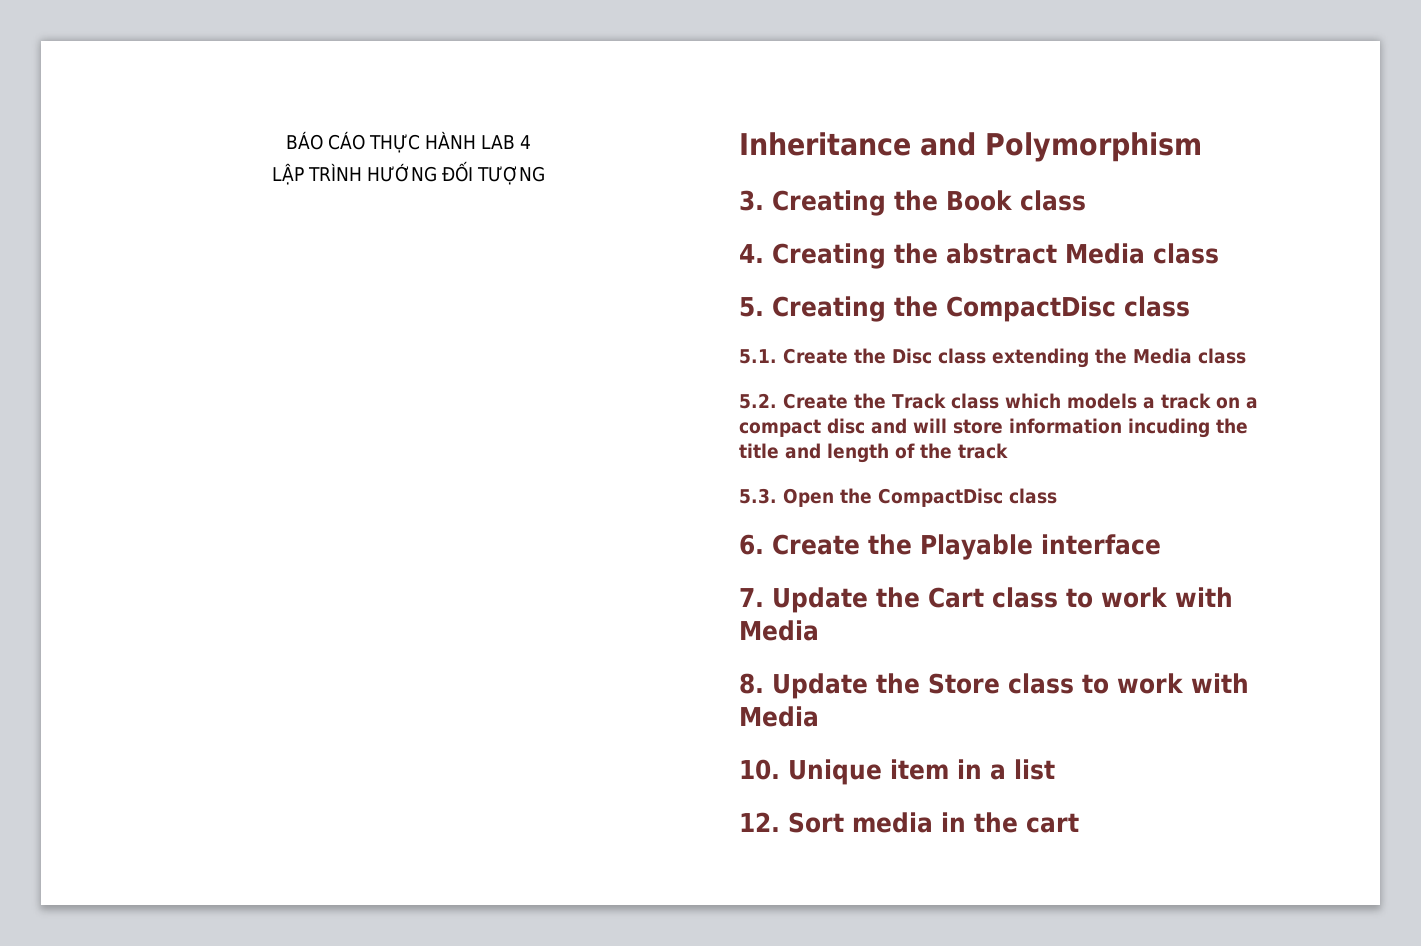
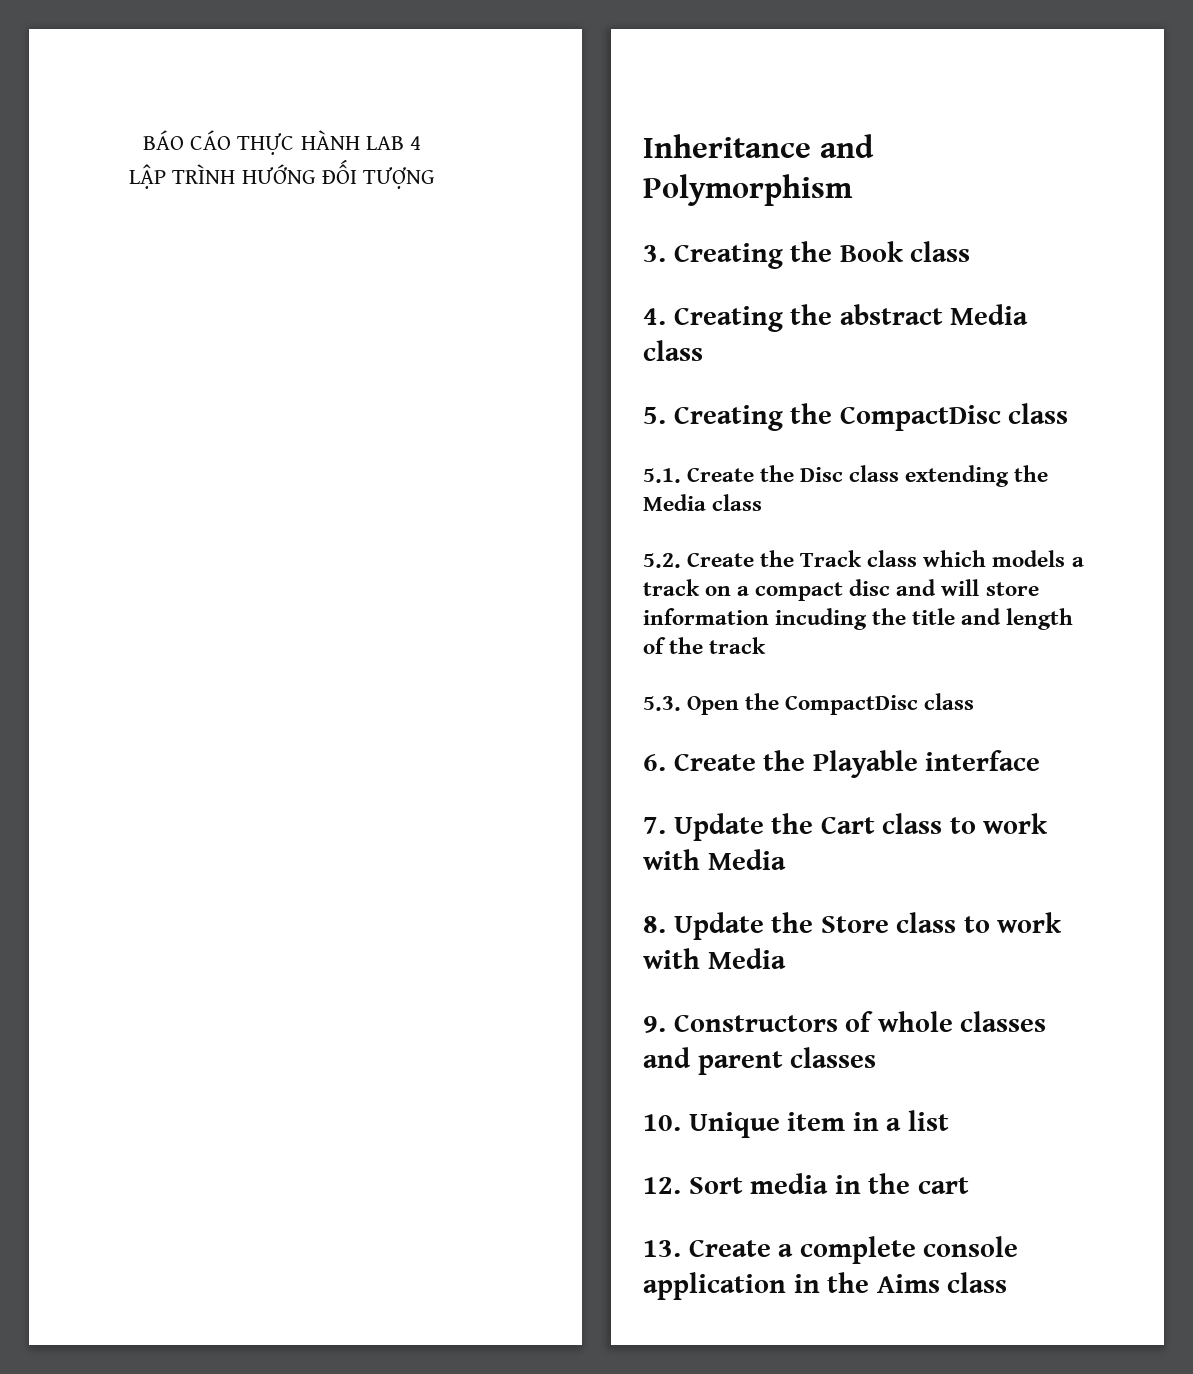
(819, 716) none -> [643,1011,1047,1033] [643,1047,877,1075] // 9. Constructors of whole classes and parent classes
(1079, 823) none -> [643,1236,1019,1264] [643,1272,1008,1300] // 13. Create a complete console application in the Aims class

